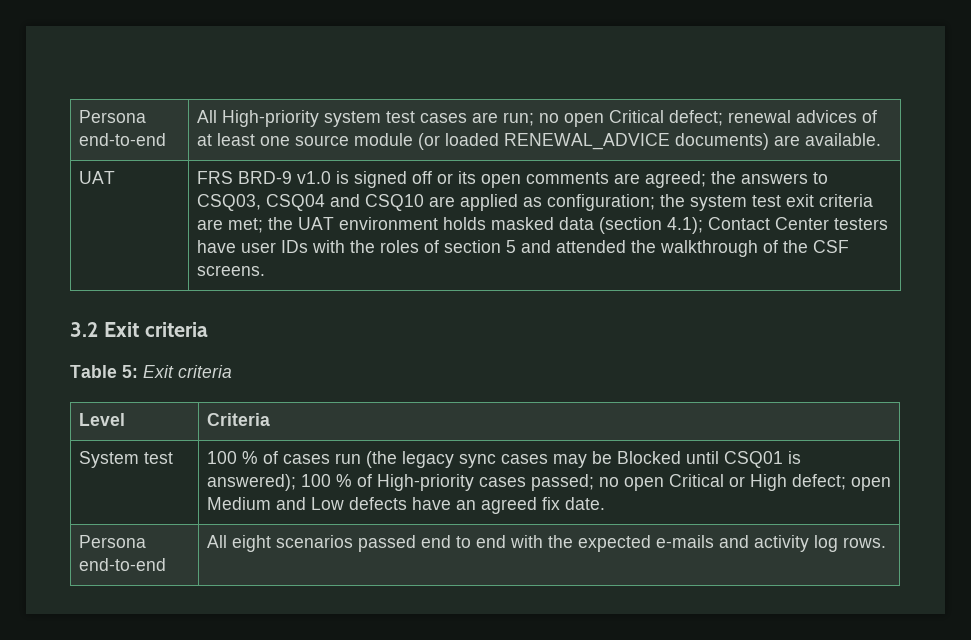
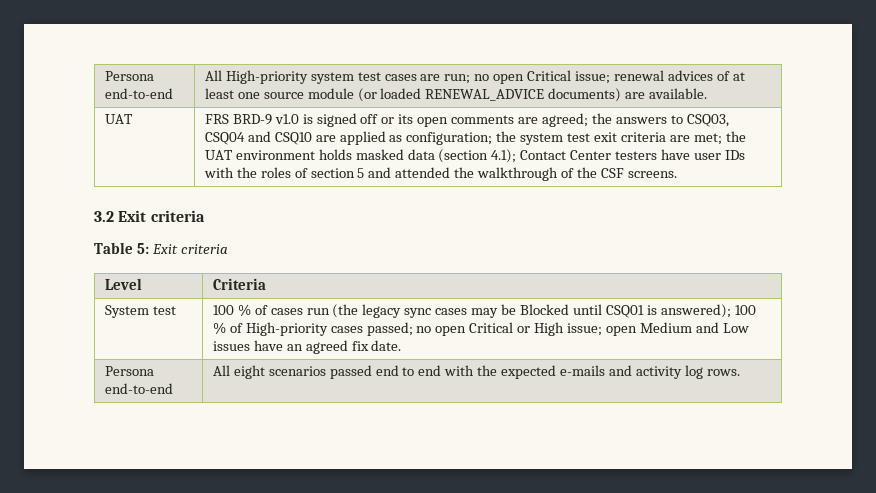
[668,110,723,126] defect; -> [575,71,611,84] issue;
[791,474,846,490] defect; -> [567,323,603,336] issue;
[348,497,407,510] defects -> [212,341,250,351] issues

